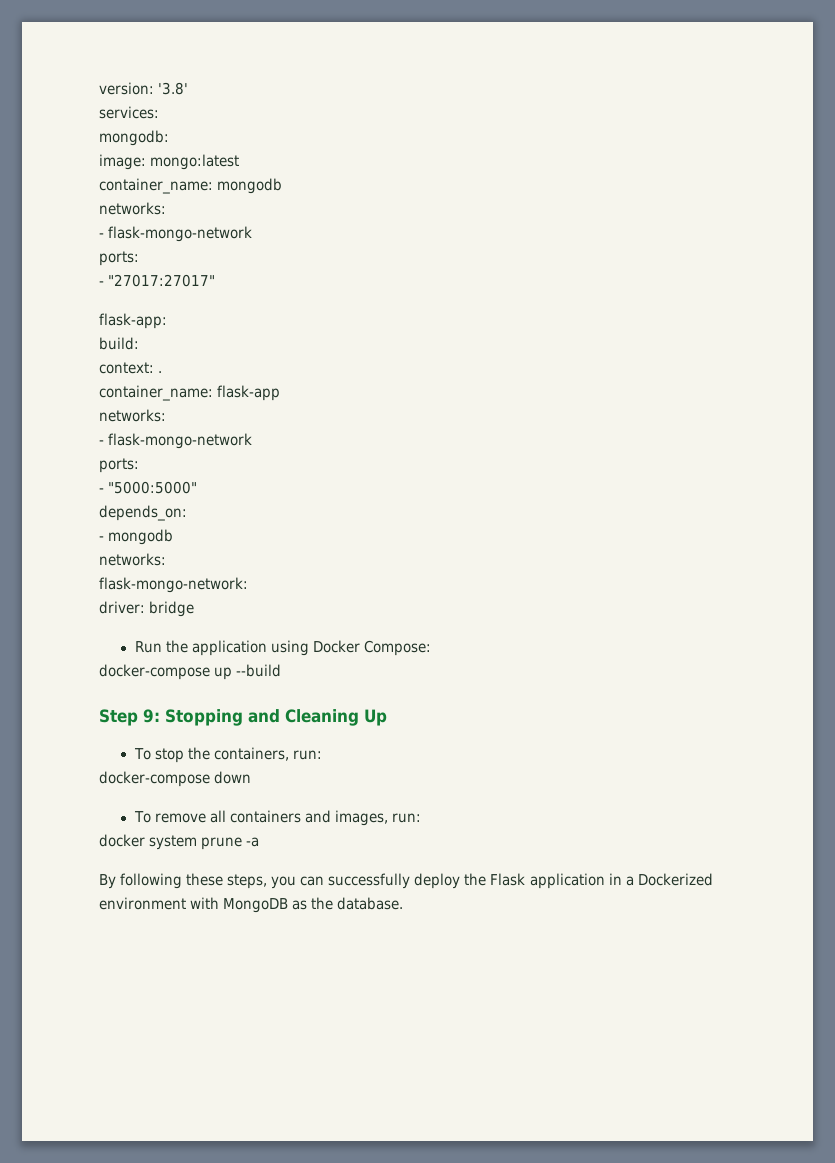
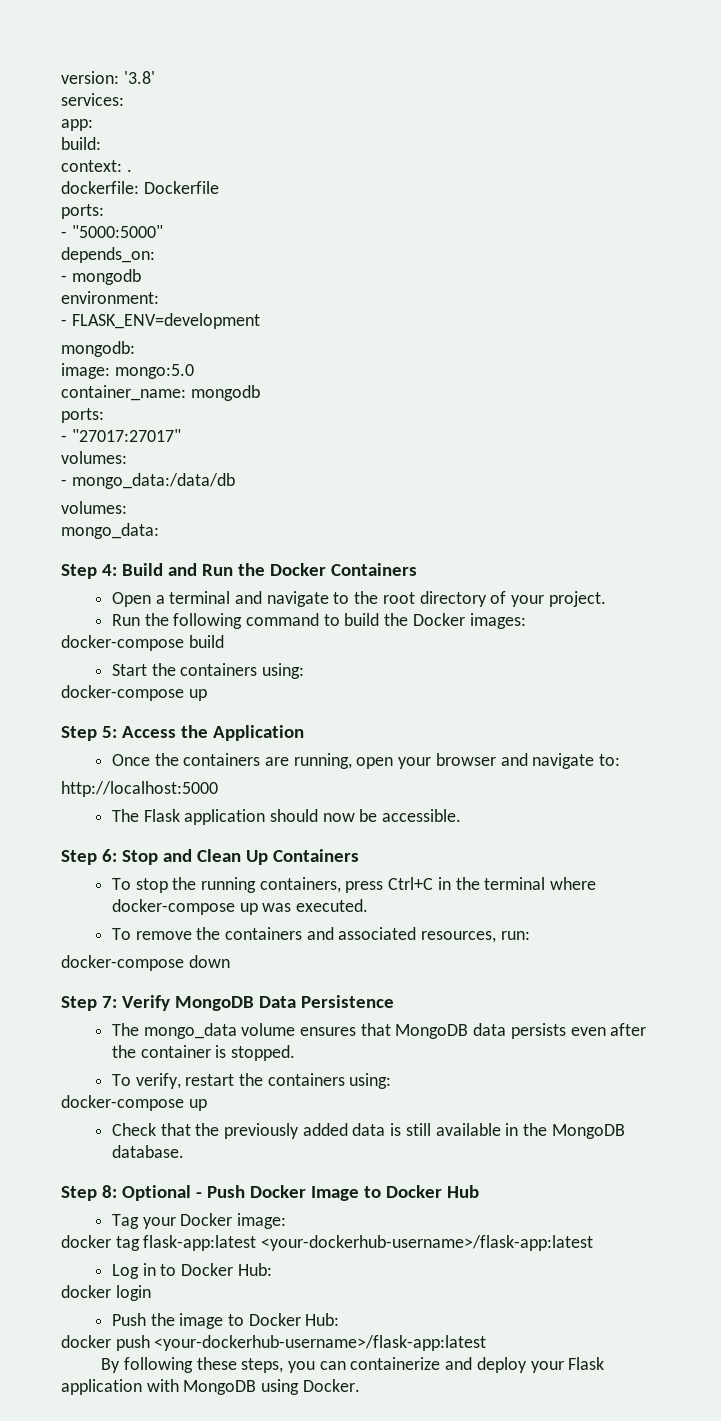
[99,130,169,146] [99,154,240,170] [99,178,283,194] [99,202,166,215] [99,226,253,242] [99,251,139,266] [99,274,216,287] [99,313,167,329] [99,337,139,350] [99,362,163,374] [99,385,281,401] [99,409,166,422] [99,433,253,449] mongodb: // image: mongo:latest // container_name: mongodb // networks: // - flask-mongo-network // ports: // - "27017:27017" // flask-app: // build: // context: . // container_name: flask-app // networks: // - flask-mongo-network -> [61,119,93,131] [61,137,101,150] [61,160,132,172] [61,181,219,194] app: // build: // context: . // dockerfile: Dockerfile
[99,553,166,566] [99,577,248,593] [99,601,195,617] [134,640,432,656] [99,664,282,680] [99,709,359,726] networks: // flask-mongo-network: // driver: bridge // Run the application using Docker Compose: // docker-compose up --build // Step 9: Stopping and Cleaning -> [61,291,159,304] [61,313,260,329] [61,341,135,357] [61,363,194,379] [61,385,260,401] [61,408,104,423] [61,429,181,442] [61,451,127,464] [61,473,235,489] [61,501,127,514] [61,523,159,539] [61,563,417,579] [111,591,606,607] [111,613,526,629] [61,635,224,651] [111,663,304,679] [61,685,207,701] [61,725,304,741] [111,753,621,769] [61,781,218,797] [111,809,462,825] [61,849,241,865] environment: // - FLASK_ENV=development // mongodb: // image: mongo:5.0 // container_name: mongodb // ports: // - "27017:27017" // volumes: // - mongo_data:/data/db // volumes: // mongo_data: // Step 4: Build and Run the Docker Containers // Open a terminal and navigate to the root directory of your project. // Run the following command to build the Docker images: // docker-compose build // Start the containers using: // docker-compose up // Step 5: Access the Application // Once the containers are running, open your browser and navigate to: // http://localhost:5000 // The Flask application should now be accessible. // Step 6: Stop and Clean
(387, 717) none -> [272,849,359,862] Containers
[214,747,323,761] [99,771,252,787] [133,810,422,826] [99,834,260,850] containers, run: // docker-compose down // To remove all containers and images, run: // docker system prune -a -> [200,877,597,893] [111,899,368,915] [111,927,530,943] [61,955,230,971] [61,995,394,1011] [111,1023,647,1039] [111,1045,295,1061] [111,1073,392,1089] [61,1095,207,1111] [111,1123,625,1139] [111,1145,184,1158] [61,1185,479,1201] [111,1213,286,1229] [61,1235,594,1251] [111,1263,272,1279] [61,1285,151,1301] [111,1313,340,1329] [61,1335,487,1351] running containers, press Ctrl+C in the terminal where docker-compose up was executed. // To remove the containers and associated resources, run: // docker-compose down // Step 7: Verify MongoDB Data Persistence // The mongo_data volume ensures that MongoDB data persists even after the container is stopped. // To verify, restart the containers using: // docker-compose up // Check that the previously added data is still available in the MongoDB database. // Step 8: Optional - Push Docker Image to Docker Hub // Tag your Docker image: // docker tag flask-app:latest <your-dockerhub-username>/flask-app:latest // Log in to Docker Hub: // docker login // Push the image to Docker Hub: // docker push <your-dockerhub-username>/flask-app:latest
[328,873,713,889] [99,897,404,913] successfully deploy the Flask application in a Dockerized environment with MongoDB as the database. -> [350,1357,605,1373] [61,1379,360,1395] containerize and deploy your Flask application with MongoDB using Docker.

